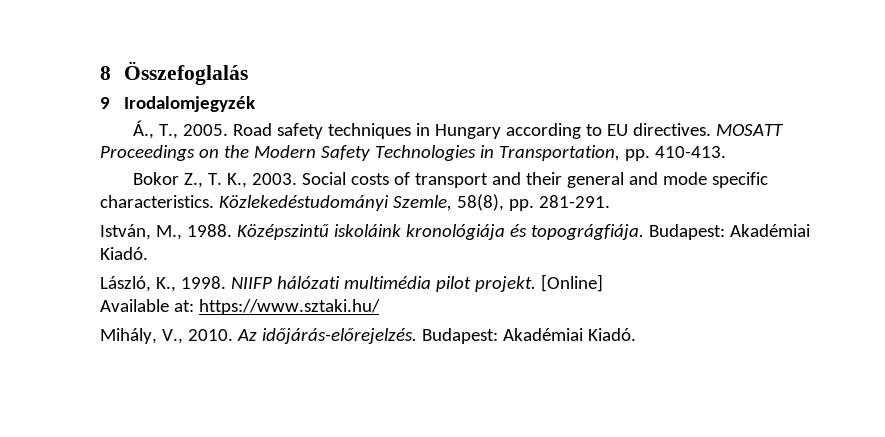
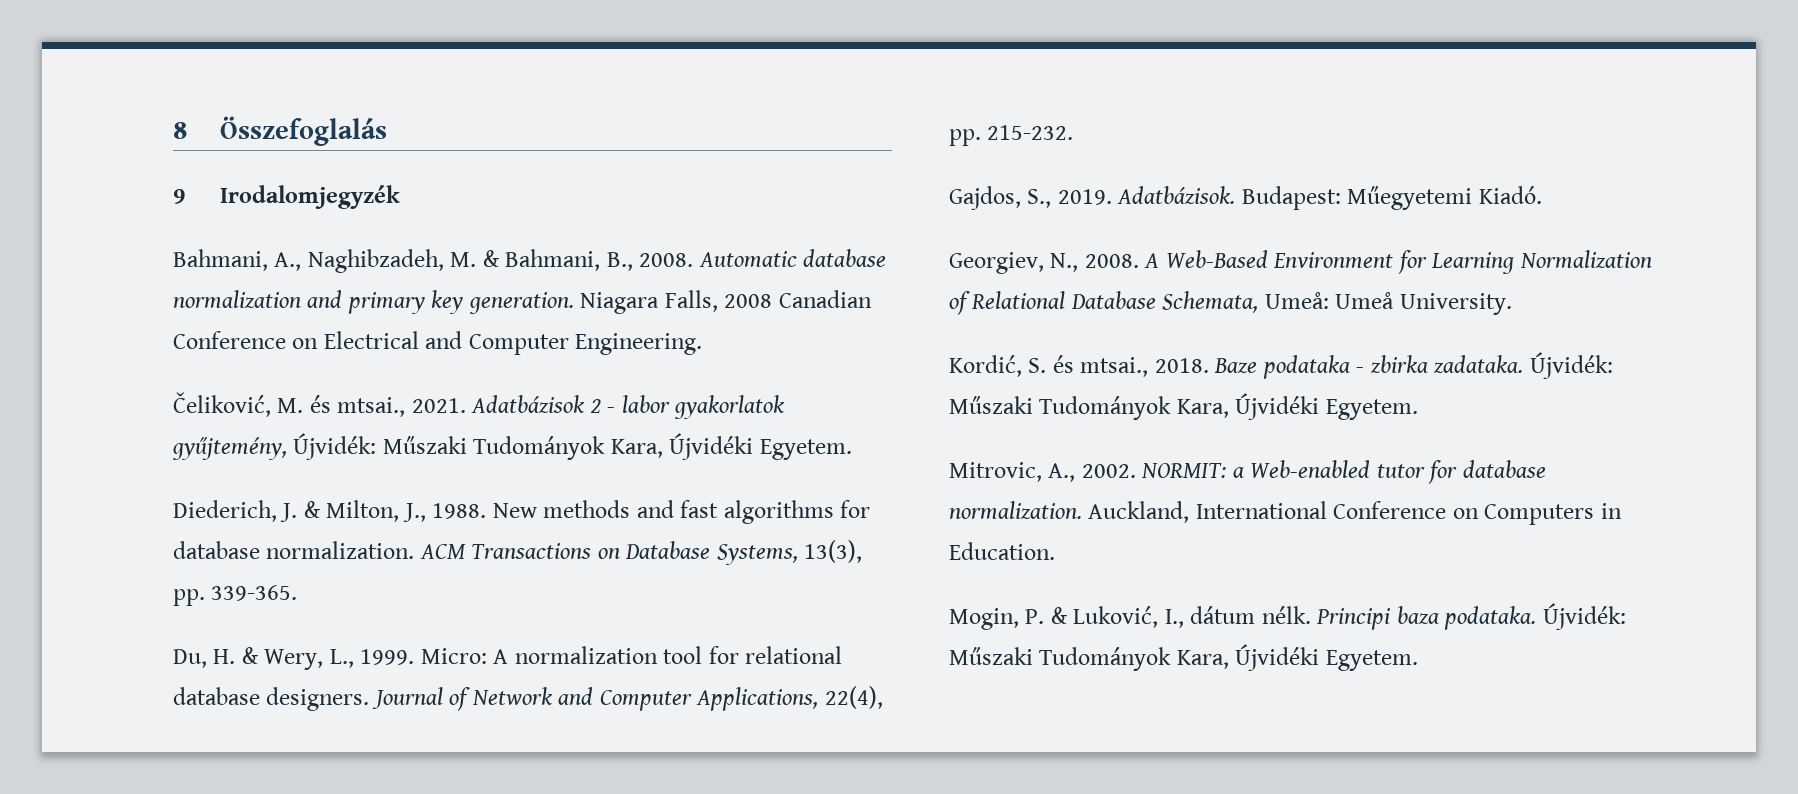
[132,120,784,139] [100,145,726,161] [132,172,768,188] [100,194,610,211] [100,224,810,240] [100,247,148,260] [100,274,603,292] [100,299,380,315] [100,328,636,344] Á., T., 2005. Road safety techniques in Hungary according to EU directives. MOSATT Proceedings on the Modern Safety Technologies in Transportation, pp. 410-413. // Bokor Z., T. K., 2003. Social costs of transport and their general and mode specific characteristics. Közlekedéstudományi Szemle, 58(8), pp. 281-291. // István, M., 1988. Középszintű iskoláink kronológiája és topográgfiája. Budapest: Akadémiai Kiadó. // László, K., 1998. NIIFP hálózati multimédia pilot projekt. [Online] // Available at: https://www.sztaki.hu/ // Mihály, V., 2010. Az időjárás-előrejelzés. Budapest: Akadémiai Kiadó. -> [173,249,887,273] [173,290,872,314] [173,331,703,355] [173,392,785,419] [172,433,852,460] [173,500,871,524] [173,540,863,565] [173,585,298,606] [173,646,843,670] [173,686,883,711] [949,125,1074,146] [949,186,1542,210] [949,250,1652,274] [949,291,1512,315] [949,352,1613,379] [949,393,1418,420] [949,460,1546,484] [949,501,1622,525] [949,542,1055,560] [949,603,1626,630] [949,644,1418,671] Bahmani, A., Naghibzadeh, M. & Bahmani, B., 2008. Automatic database normalization and primary key generation. Niagara Falls, 2008 Canadian Conference on Electrical and Computer Engineering. // Čeliković, M. és mtsai., 2021. Adatbázisok 2 - labor gyakorlatok gyűjtemény, Újvidék: Műszaki Tudományok Kara, Újvidéki Egyetem. // Diederich, J. & Milton, J., 1988. New methods and fast algorithms for database normalization. ACM Transactions on Database Systems, 13(3), pp. 339-365. // Du, H. & Wery, L., 1999. Micro: A normalization tool for relational database designers. Journal of Network and Computer Applications, 22(4), pp. 215-232. // Gajdos, S., 2019. Adatbázisok. Budapest: Műegyetemi Kiadó. // Georgiev, N., 2008. A Web-Based Environment for Learning Normalization of Relational Database Schemata, Umeå: Umeå University. // Kordić, S. és mtsai., 2018. Baze podataka - zbirka zadataka. Újvidék: Műszaki Tudományok Kara, Újvidéki Egyetem. // Mitrovic, A., 2002. NORMIT: a Web-enabled tutor for database normalization. Auckland, International Conference on Computers in Education. // Mogin, P. & Luković, I., dátum nélk. Principi baza podataka. Újvidék: Műszaki Tudományok Kara, Újvidéki Egyetem.

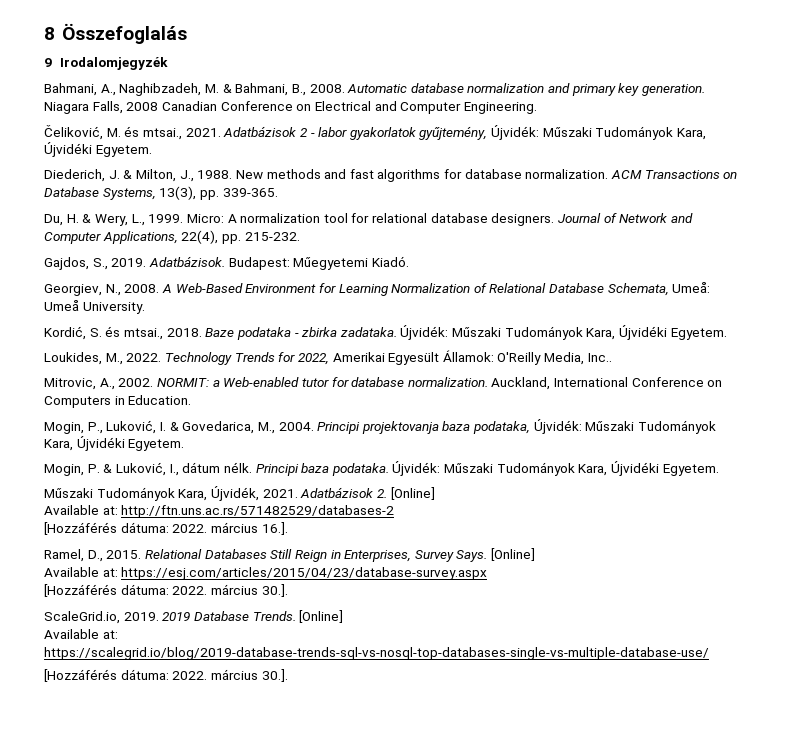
(1418, 409) none -> [44,350,612,365] // Loukides, M., 2022. Technology Trends for 2022, Amerikai Egyesült Államok: O'Reilly Media, Inc..
(1055, 551) none -> [44,419,717,434] [44,436,185,451] // Mogin, P., Luković, I. & Govedarica, M., 2004. Principi projektovanja baza podataka, Újvidék: Műszaki Tudományok Kara, Újvidéki Egyetem.
(1418, 660) none -> [44,486,435,501] [44,505,395,518] [44,522,288,535] [44,548,536,562] [44,567,488,580] [44,584,288,597] [44,610,344,624] [44,629,118,639] [44,647,709,660] [44,669,288,682] // Műszaki Tudományok Kara, Újvidék, 2021. Adatbázisok 2. [Online] // Available at: http://ftn.uns.ac.rs/571482529/databases-2 // [Hozzáférés dátuma: 2022. március 16.]. // Ramel, D., 2015. Relational Databases Still Reign in Enterprises, Survey Says. [Online] // Available at: https://esj.com/articles/2015/04/23/database-survey.aspx // [Hozzáférés dátuma: 2022. március 30.]. // ScaleGrid.io, 2019. 2019 Database Trends. [Online] // Available at: https://scalegrid.io/blog/2019-database-trends-sql-vs-nosql-top-databases-single-vs-multiple-database-use/ // [Hozzáférés dátuma: 2022. március 30.].

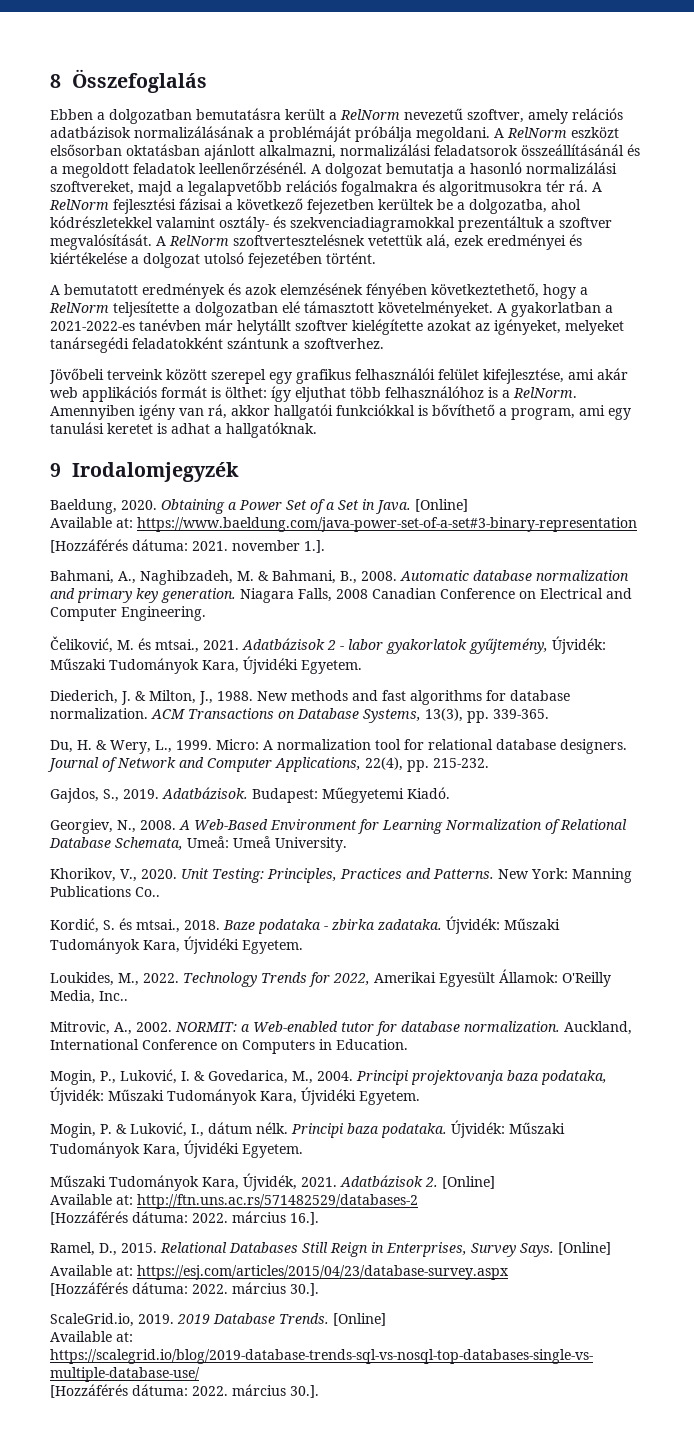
[44,57,168,70] 9 Irodalomjegyzék -> [50,108,623,124] [50,126,619,142] [50,144,640,160] [50,162,617,178] [50,180,602,196] [49,198,581,214] [50,216,612,232] [50,234,582,250] [50,252,376,268] [50,283,588,299] [49,301,613,317] [50,319,624,335] [50,337,384,353] [49,368,628,384] [50,386,577,402] [50,404,631,420] [50,422,317,438] [50,462,240,482] [50,499,468,514] [50,517,637,532] [50,539,325,553] Ebben a dolgozatban bemutatásra került a RelNorm nevezetű szoftver, amely relációs adatbázisok normalizálásának a problémáját próbálja megoldani. A RelNorm eszközt elsősorban oktatásban ajánlott alkalmazni, normalizálási feladatsorok összeállításánál és a megoldott feladatok leellenőrzésénél. A dolgozat bemutatja a hasonló normalizálási szoftvereket, majd a legalapvetőbb relációs fogalmakra és algoritmusokra tér rá. A RelNorm fejlesztési fázisai a következő fejezetben kerültek be a dolgozatba, ahol kódrészletekkel valamint osztály- és szekvenciadiagramokkal prezentáltuk a szoftver megvalósítását. A RelNorm szoftvertesztelésnek vetettük alá, ezek eredményei és kiértékelése a dolgozat utolsó fejezetében történt. // A bemutatott eredmények és azok elemzésének fényében következtethető, hogy a RelNorm teljesítette a dolgozatban elé támasztott követelményeket. A gyakorlatban a 2021-2022-es tanévben már helytállt szoftver kielégítette azokat az igényeket, melyeket tanársegédi feladatokként szántunk a szoftverhez. // Jövőbeli terveink között szerepel egy grafikus felhasználói felület kifejlesztése, ami akár web applikációs formát is ölthet: így eljuthat több felhasználóhoz is a RelNorm. Amennyiben igény van rá, akkor hallgatói funkciókkal is bővíthető a program, ami egy tanulási keretet is adhat a hallgatóknak. // 9 Irodalomjegyzék // Baeldung, 2020. Obtaining a Power Set of a Set in Java. [Online] // Available at: https://www.baeldung.com/java-power-set-of-a-set#3-binary-representation // [Hozzáférés dátuma: 2021. november 1.].
(145, 308) none -> [50,868,632,883] [50,886,160,897] // Khorikov, V., 2020. Unit Testing: Principles, Practices and Patterns. New York: Manning Publications Co..

